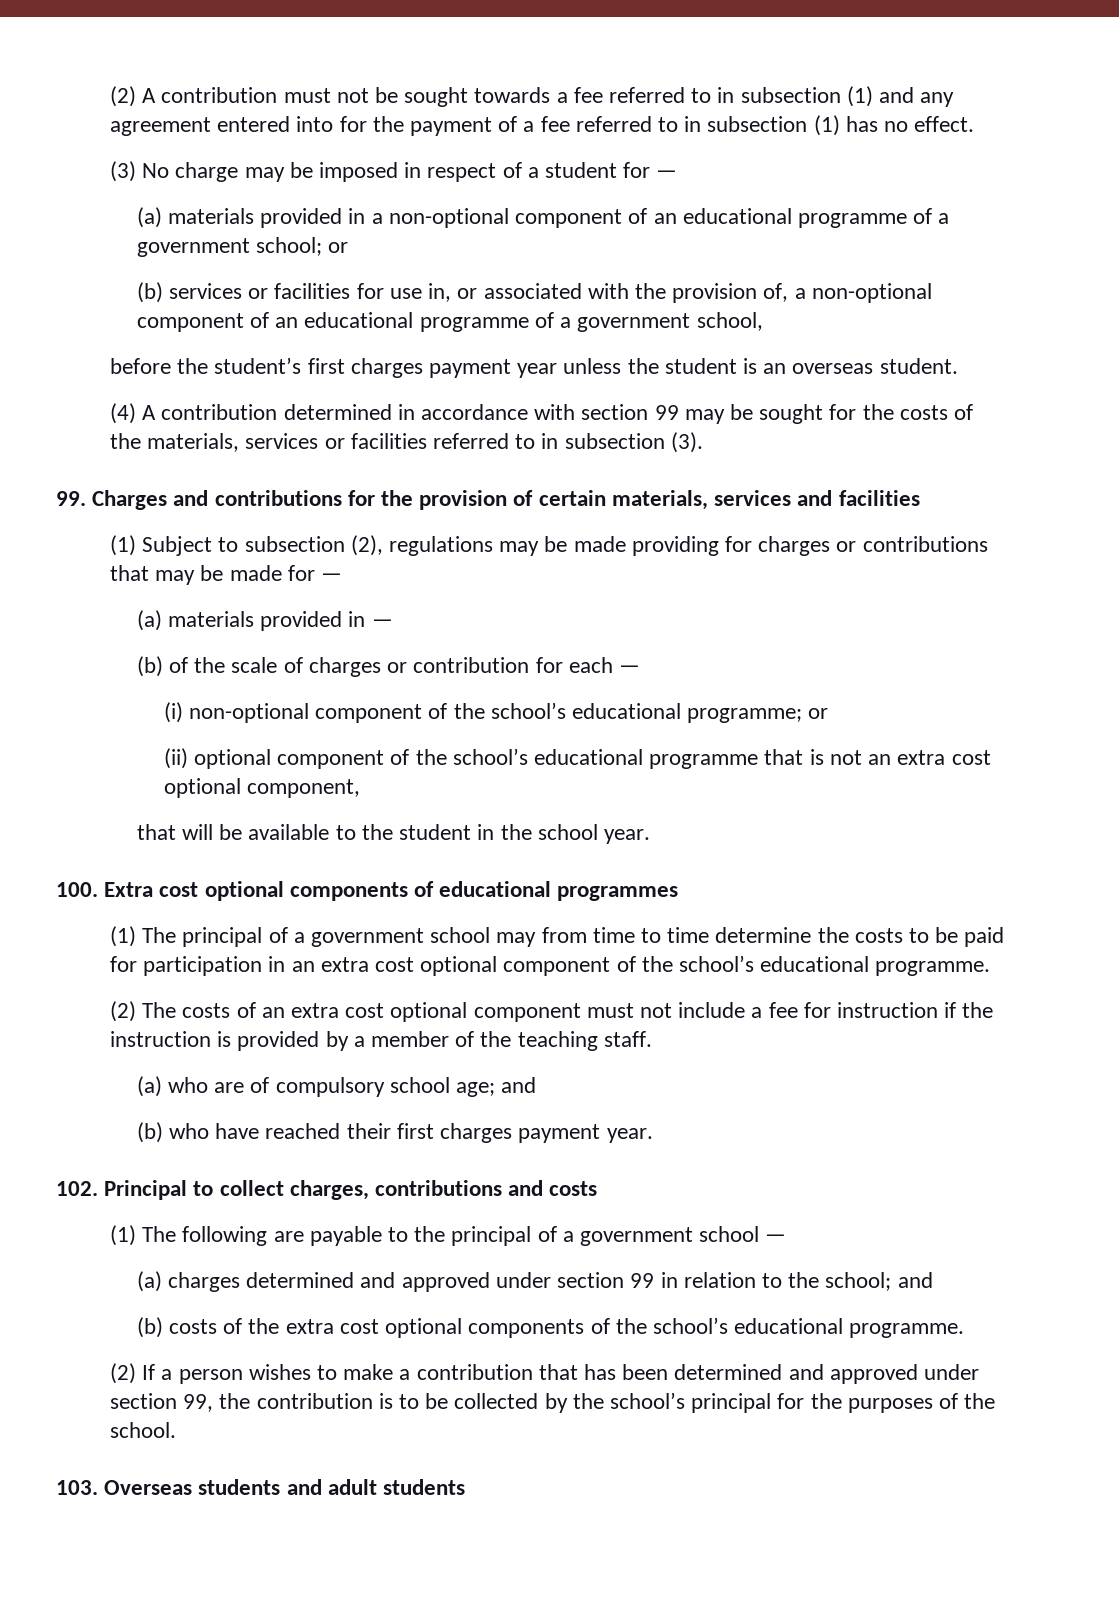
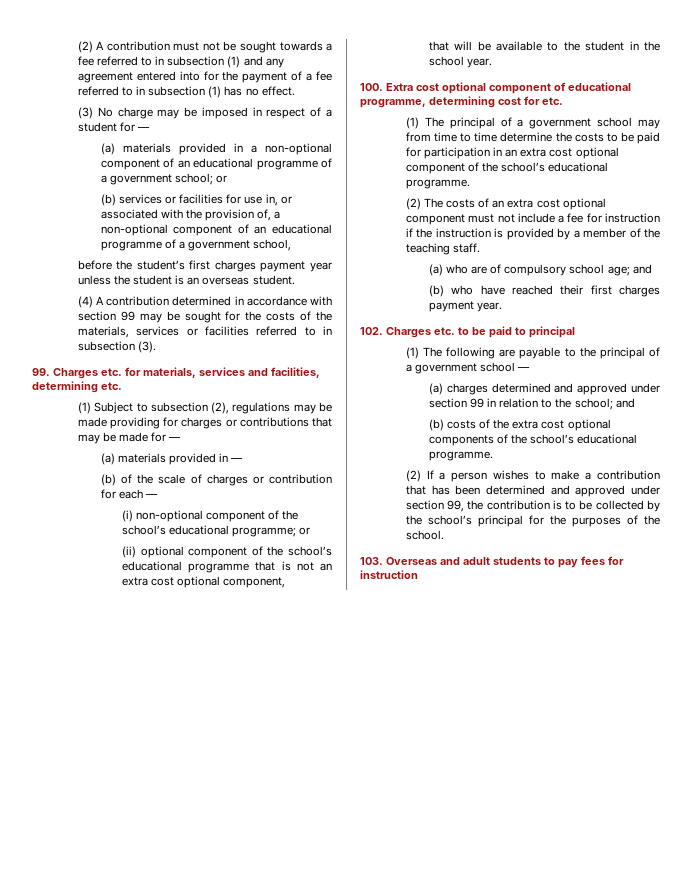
[173,490,920,510] and contributions for the provision of certain materials, services and facilities -> [101,367,320,378] [32,381,122,393] etc. for materials, services and facilities, determining etc.
[289,882,408,901] components -> [489,83,551,94] component
[557,886,679,901] programmes -> [360,96,563,108] programme, determining cost for etc.
[104,1180,598,1200] Principal to collect charges, contributions and costs -> [386,326,575,338] Charges etc. to be paid to principal
[198,1479,281,1495] students -> (437, 561) none
(466, 1487) none -> [544,556,624,568] [360,570,418,579] to pay fees for instruction

